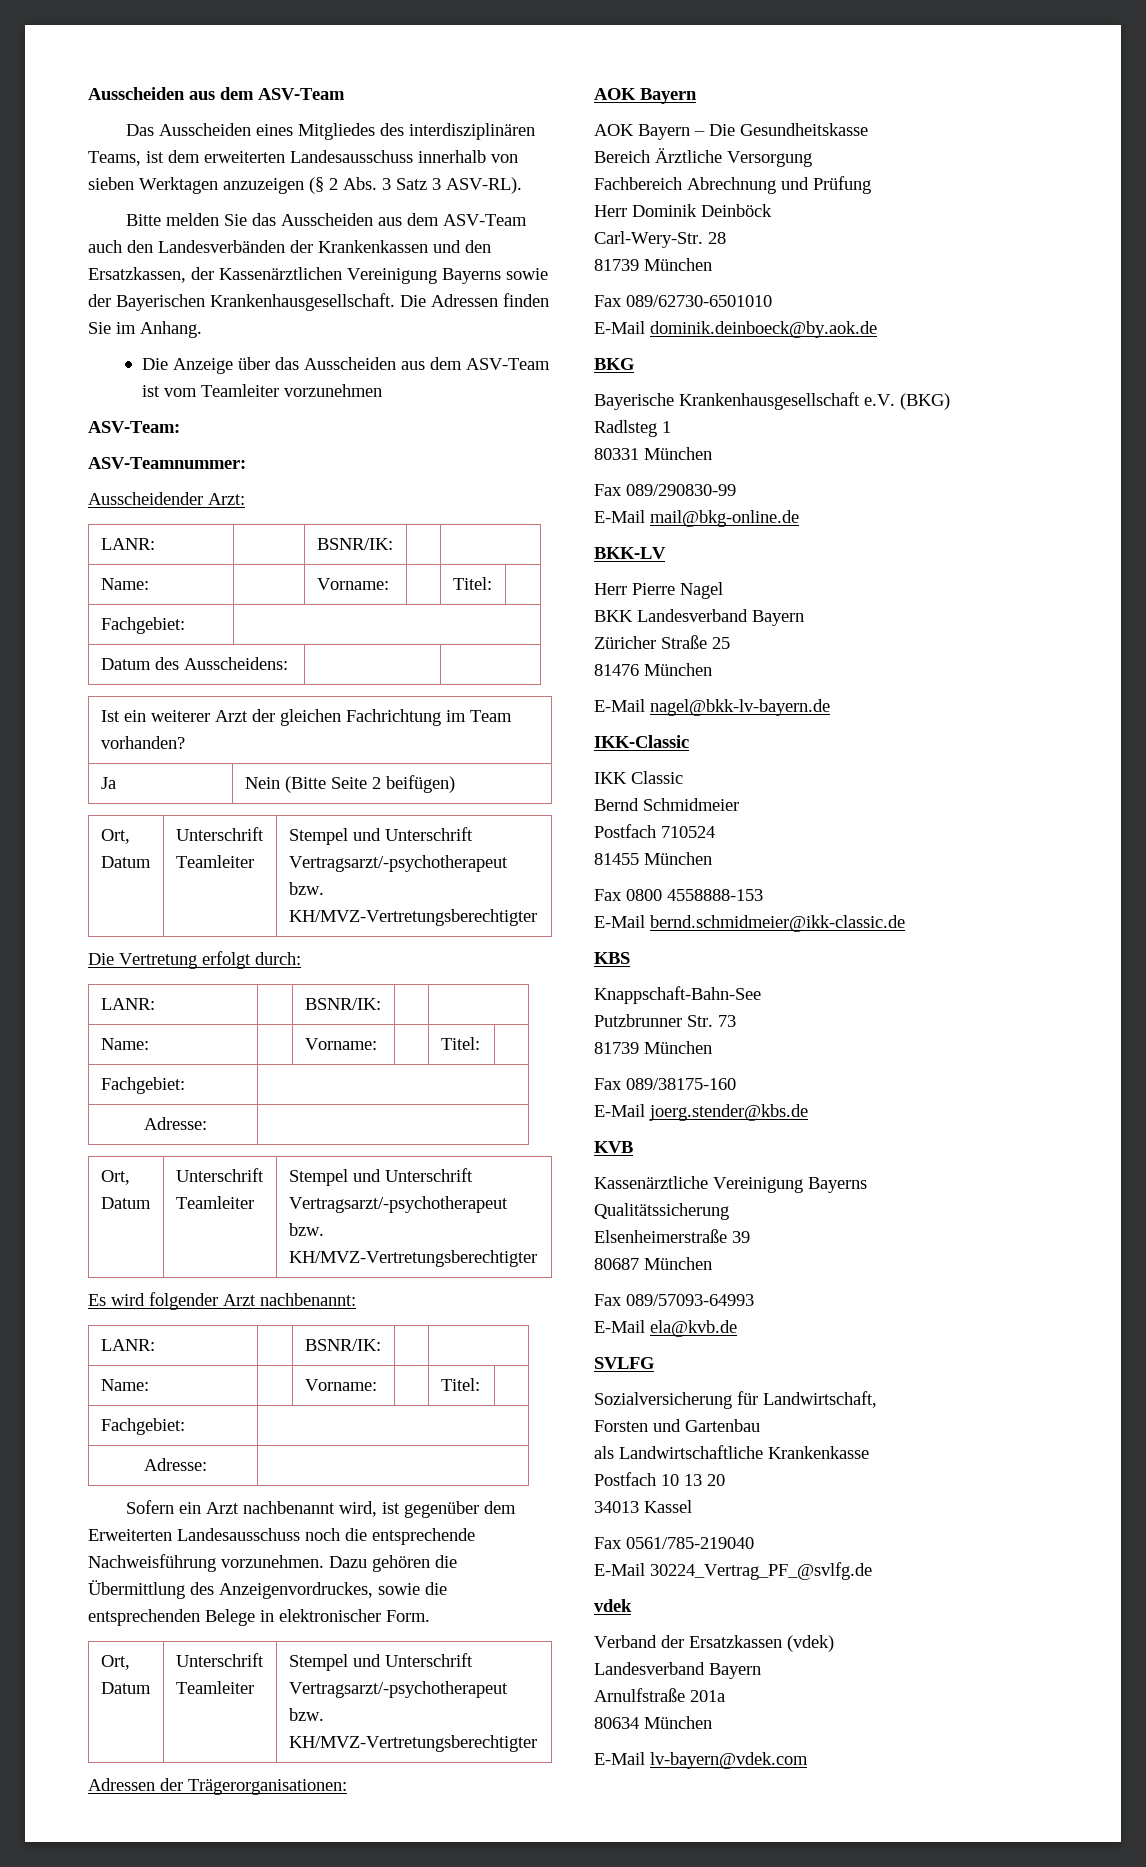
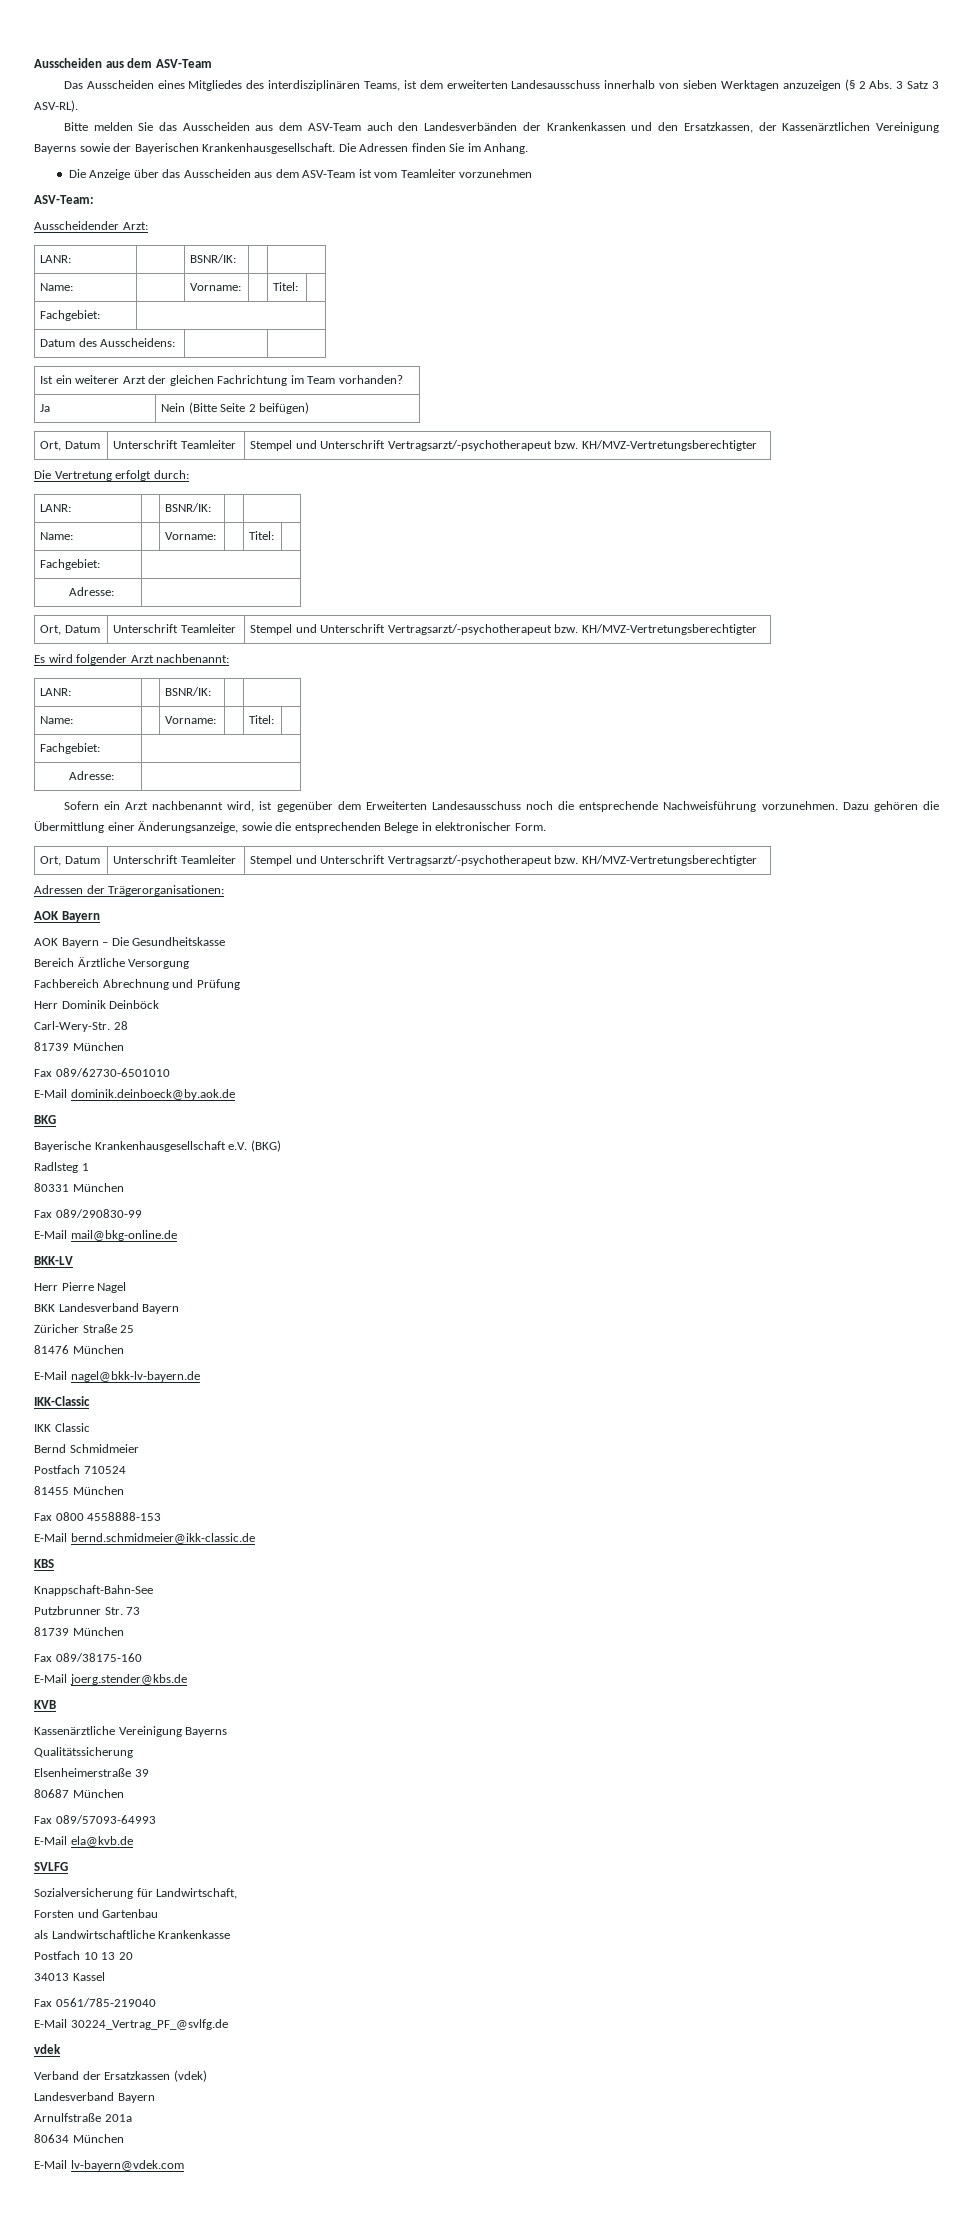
[88,457,246,469] // ASV-Teamnummer: -> (94, 199) none
[190,1582,373,1599] des Anzeigenvordruckes, -> [107,821,239,833] einer Änderungsanzeige,

